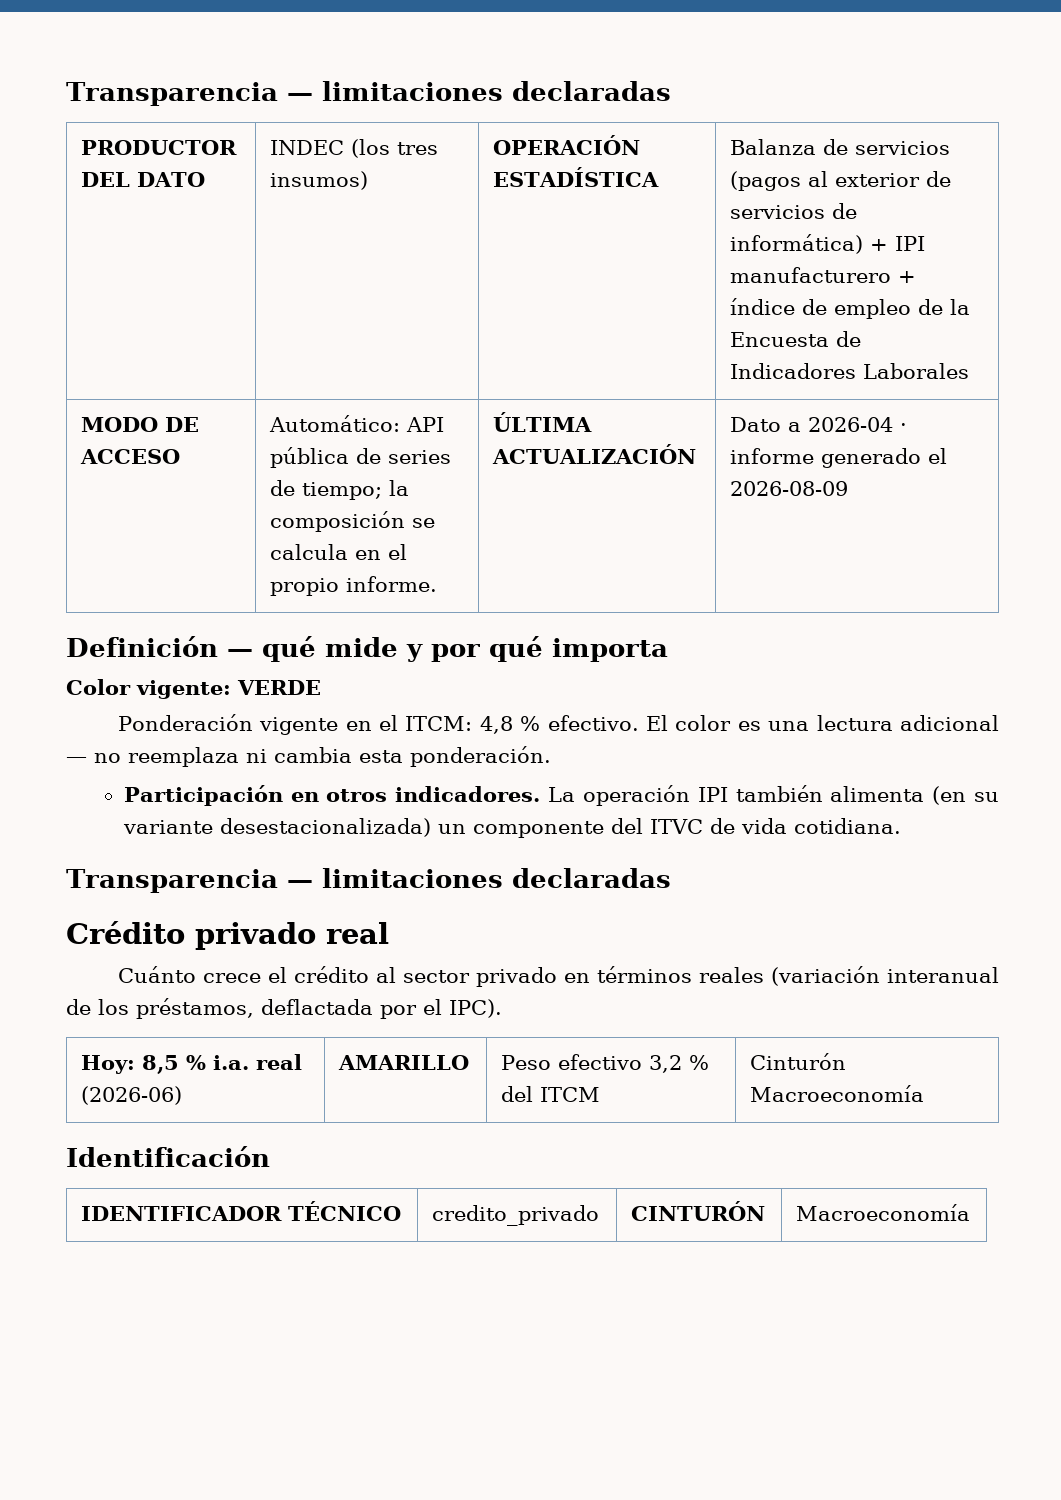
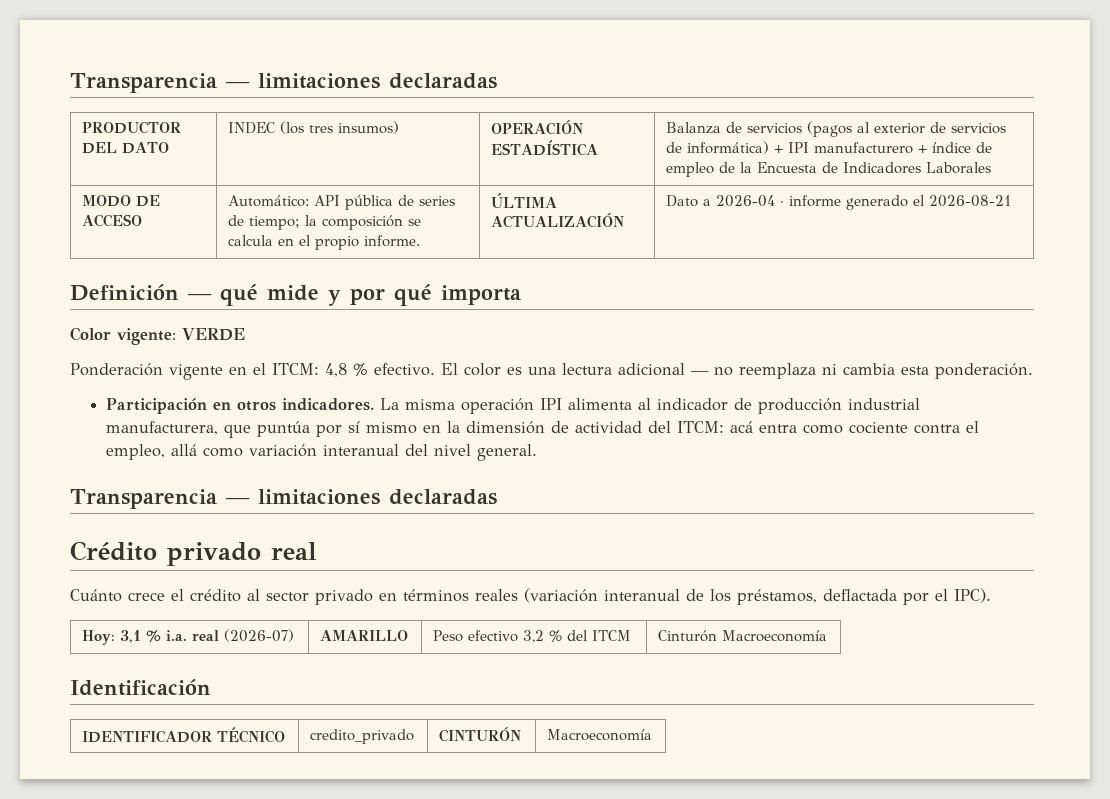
[730,481,849,496] 2026-08-09 -> [929,195,1012,207] 2026-08-21
(576, 794) none -> [405,399,456,410] misma
[735,785,1000,805] [122,818,901,838] también alimenta (en su variante desestacionalizada) un componente del ITVC de vida cotidiana. -> [568,398,921,414] [106,421,980,438] [106,444,538,461] alimenta al indicador de producción industrial manufacturera, que puntúa por sí mismo en la dimensión de actividad del ITCM: acá entra como cociente contra el empleo, allá como variación interanual del nivel general.
[142,1055,180,1074] 8,5 -> [120,630,142,643] 3,1
[81,1086,183,1105] (2026-06) -> [224,629,295,642] (2026-07)

